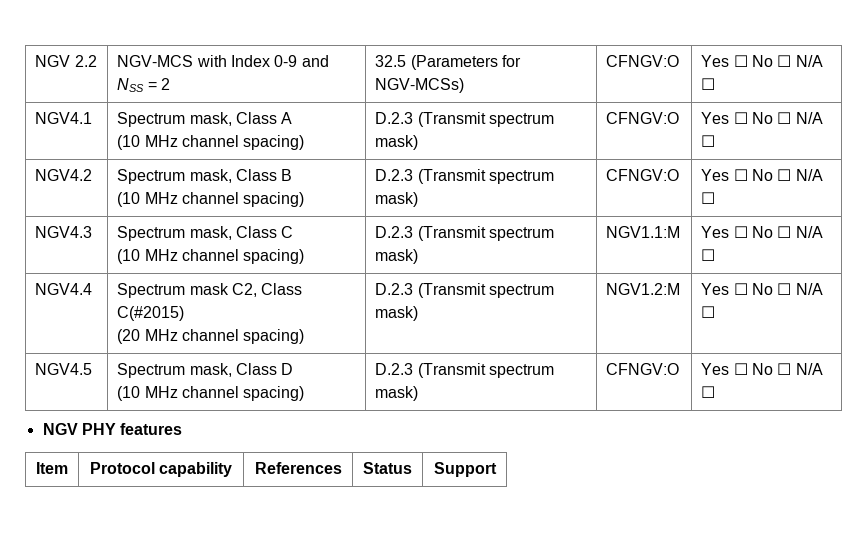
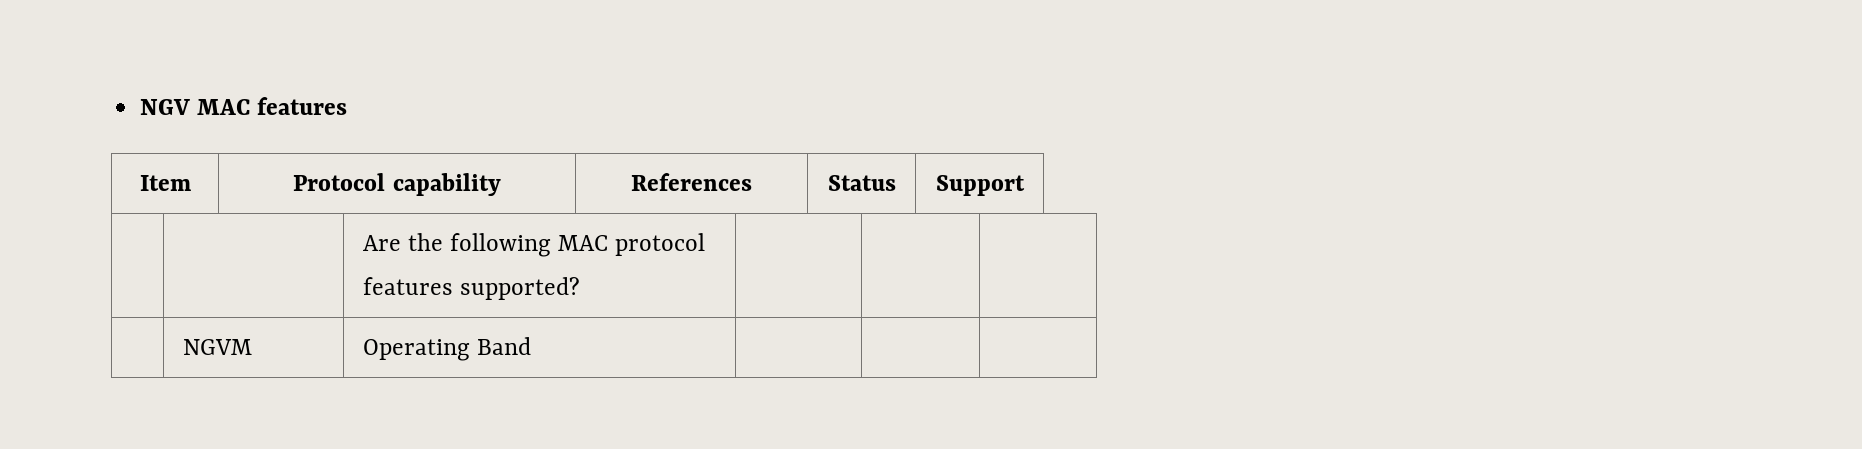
[35,55,97,67] [117,55,329,67] [117,78,170,92] [375,55,521,70] [375,78,465,93] [606,55,680,67] [701,55,823,67] [701,78,716,90] [35,112,93,124] [117,112,293,127] [117,135,305,150] [375,112,554,127] [375,135,419,150] [606,112,680,124] [701,112,823,124] [701,135,716,147] [35,169,93,181] [117,169,293,184] [117,192,305,207] [375,169,554,184] [375,192,419,207] [606,169,680,181] [701,169,823,181] [701,192,716,204] [35,226,93,238] [117,226,294,241] [117,249,305,264] [375,226,554,241] [375,249,419,264] [606,226,681,238] [701,226,823,238] [701,249,716,261] [35,283,93,295] [117,283,303,298] [117,306,185,321] [117,329,305,344] [375,283,554,298] [375,306,419,321] [606,283,681,295] [701,283,823,295] [701,306,716,318] [35,363,93,375] [117,363,294,378] [117,386,305,401] [375,363,554,378] [375,386,419,401] [606,363,680,375] [701,363,823,375] [701,386,716,398] [42,423,116,435] NGV 2.2 | NGV-MCS with Index 0-9 and NSS = 2 | 32.5 (Parameters for NGV-MCSs) | CFNGV:O | Yes ☐ No ☐ N/A ☐ // NGV4.1 | Spectrum mask, Class A // (10 MHz channel spacing) | D.2.3 (Transmit spectrum mask) | CFNGV:O | Yes ☐ No ☐ N/A ☐ // NGV4.2 | Spectrum mask, Class B // (10 MHz channel spacing) | D.2.3 (Transmit spectrum mask) | CFNGV:O | Yes ☐ No ☐ N/A ☐ // NGV4.3 | Spectrum mask, Class C // (10 MHz channel spacing) | D.2.3 (Transmit spectrum mask) | NGV1.1:M | Yes ☐ No ☐ N/A ☐ // NGV4.4 | Spectrum mask C2, Class C(#2015) // (20 MHz channel spacing) | D.2.3 (Transmit spectrum mask) | NGV1.2:M | Yes ☐ No ☐ N/A ☐ // NGV4.5 | Spectrum mask, Class D // (10 MHz channel spacing) | D.2.3 (Transmit spectrum mask) | CFNGV:O | Yes ☐ No ☐ N/A ☐ // NGV PHY -> [140,99,251,115] NGV MAC
(497, 469) none -> [362,233,706,257] [362,277,580,300] [182,339,252,355] [362,337,531,361] // | | Are the following MAC protocol // features supported? | | | // | NGVM | Operating Band | | |

